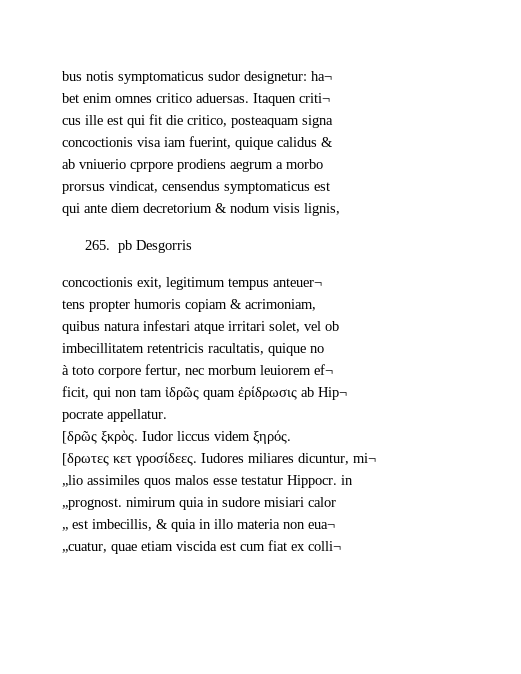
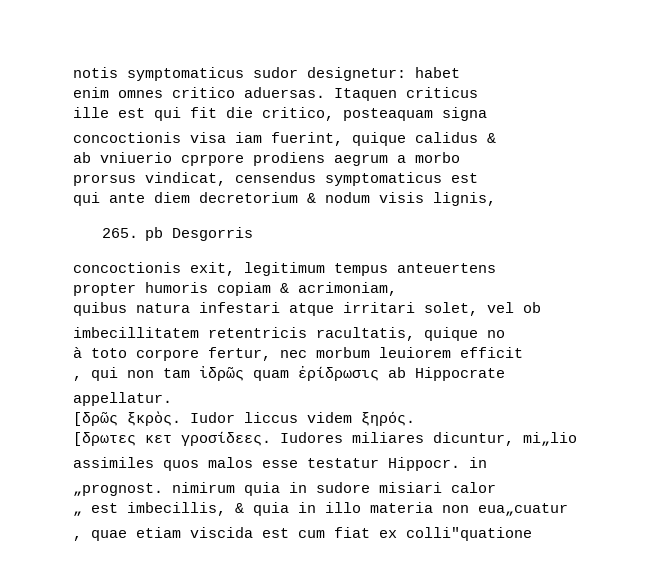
[62,71,82,81] bus -> (73, 72) none
[311,71,332,81] [62,93,79,103] ha¬ // bet -> [415,67,460,78] habet //
[299,93,330,103] [62,118,81,125] criti¬ // cus -> [406,87,478,98] criticus //
[273,278,322,287] [62,300,85,309] anteuer¬ // tens -> [397,263,496,273] anteuertens //
[314,364,333,375] [62,386,89,399] ef¬ // ficit, -> [460,347,523,358] [73,376,82,381] efficit // ,
[318,387,347,400] [62,410,103,422] Hip¬ // pocrate -> [415,367,505,381] Hippocrate //
[353,453,376,463] [62,475,83,487] mi¬ // „lio -> [523,432,577,446] mi„lio //
[308,522,335,529] [62,542,107,553] eua¬ // „cuatur, -> [478,503,568,516] [73,536,82,541] eua„cuatur // ,
[308,541,341,551] colli¬ -> [406,527,532,541] colli"quatione

